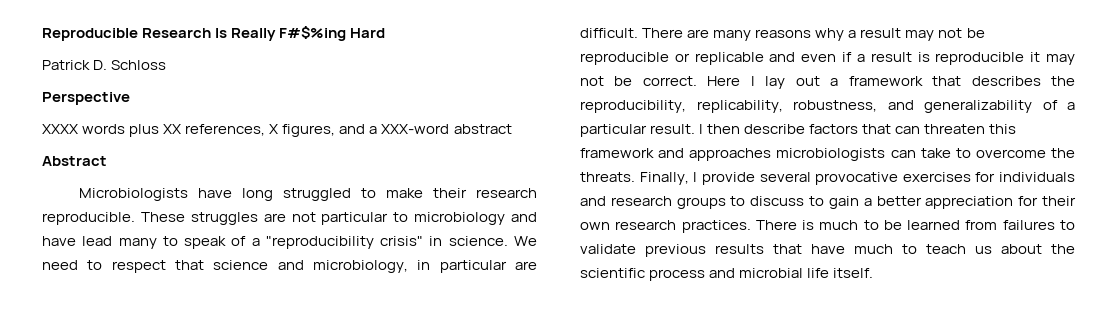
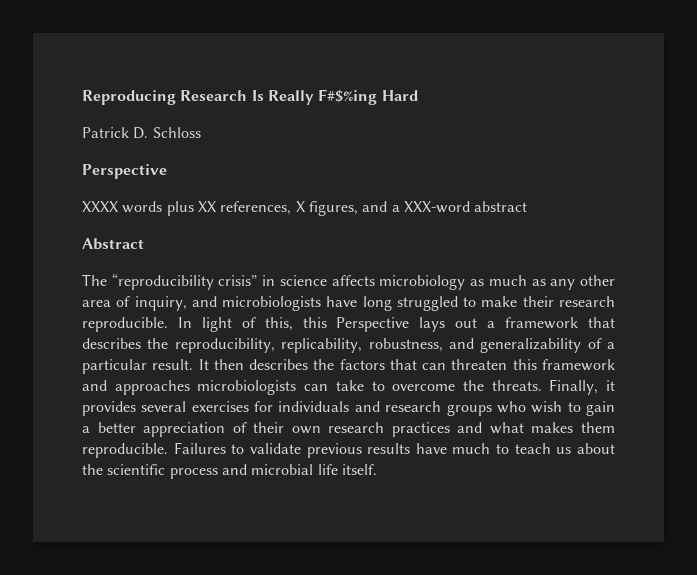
[42,28,138,41] Reproducible -> [82,90,176,105] Reproducing
[78,188,188,201] Microbiologists -> [82,273,616,290] [82,296,322,311] The “reproducibility crisis” in science affects microbiology as much as any other area of inquiry, and microbiologists
[140,212,537,225] [42,236,537,249] [42,260,537,273] [580,28,985,41] [580,52,1075,65] [580,76,786,89] These struggles are not particular to microbiology and have lead many to speak of a "reproducibility crisis" in science. We need to respect that science and microbiology, in particular are difficult. There are many reasons why a result may not be reproducible or replicable and even if a result is reproducible it may not be correct. Here I lay -> [177,317,446,332] In light of this, this Perspective lays
[699,124,806,134] I then describe -> [198,359,335,370] It then describes the
[693,172,899,185] I provide several provocative -> [606,380,615,391] [82,401,187,416] it provides several
[730,196,805,206] to discuss -> [496,401,563,413] who wish
[1018,196,1039,206] for -> [232,422,247,433] of
[681,220,1055,233] practices. There is much to be learned from failures -> [391,422,616,437] [82,442,226,458] practices and what makes them reproducible. Failures
[773,244,802,254] that -> (411, 448) none

